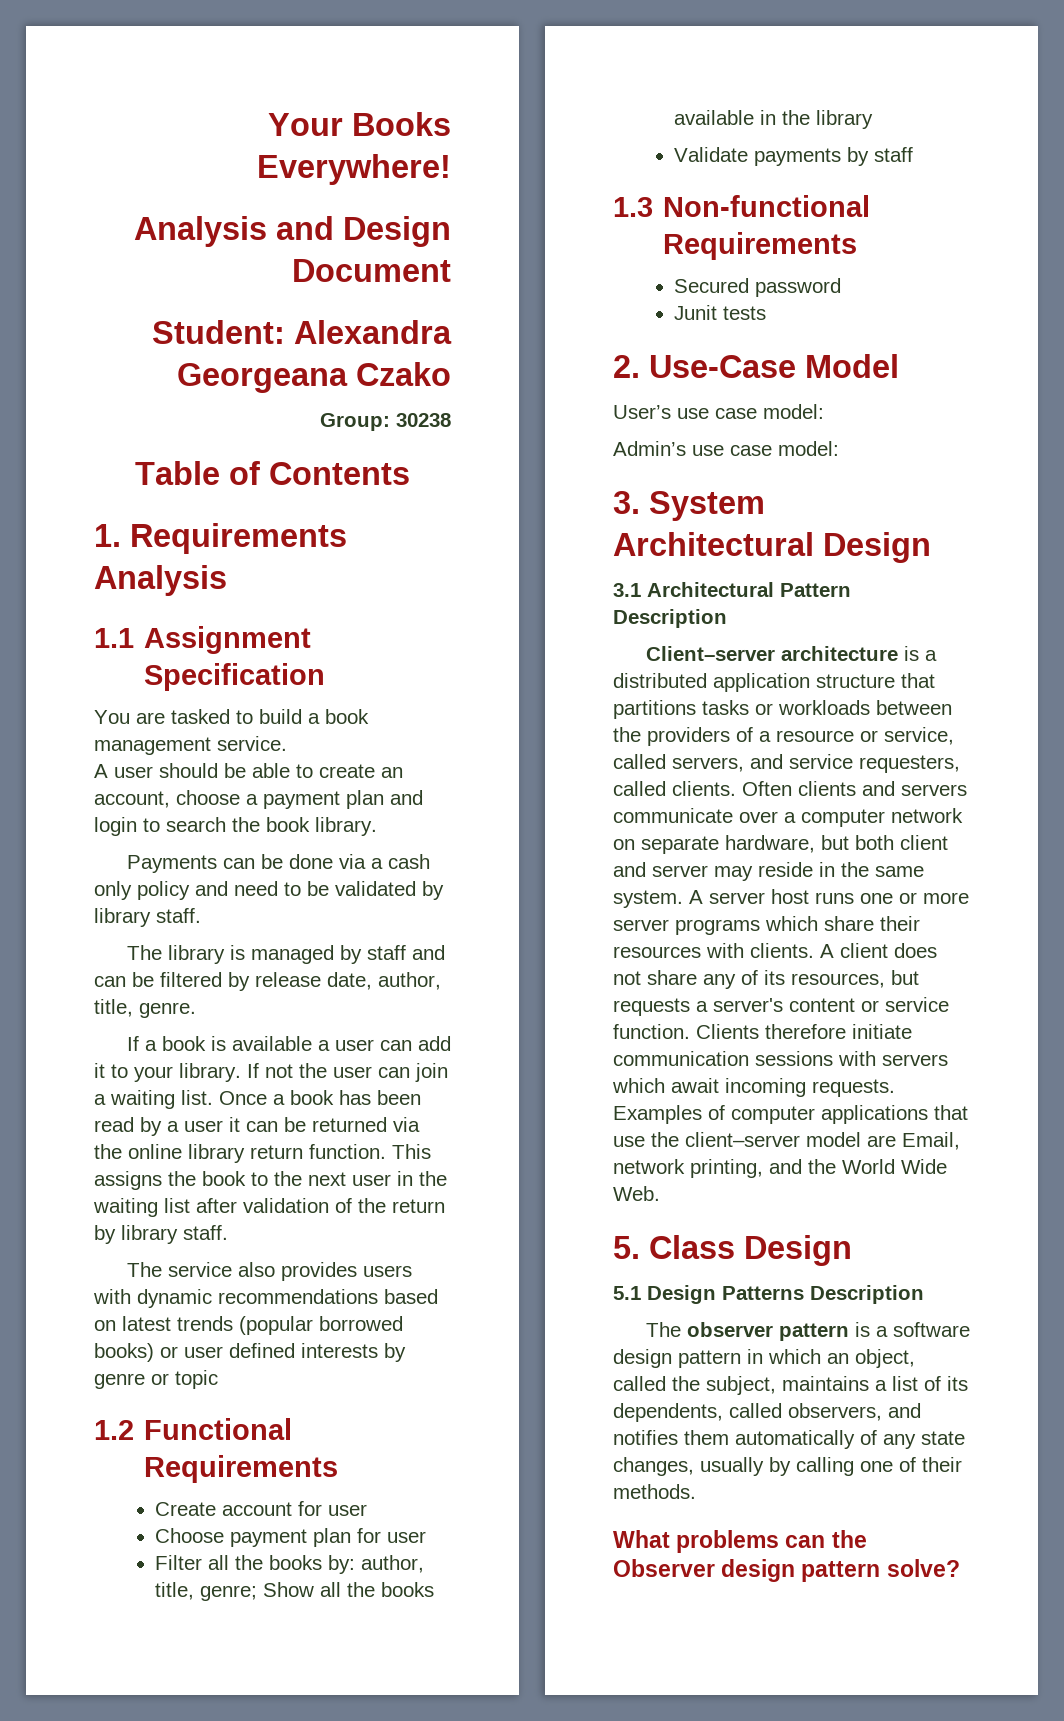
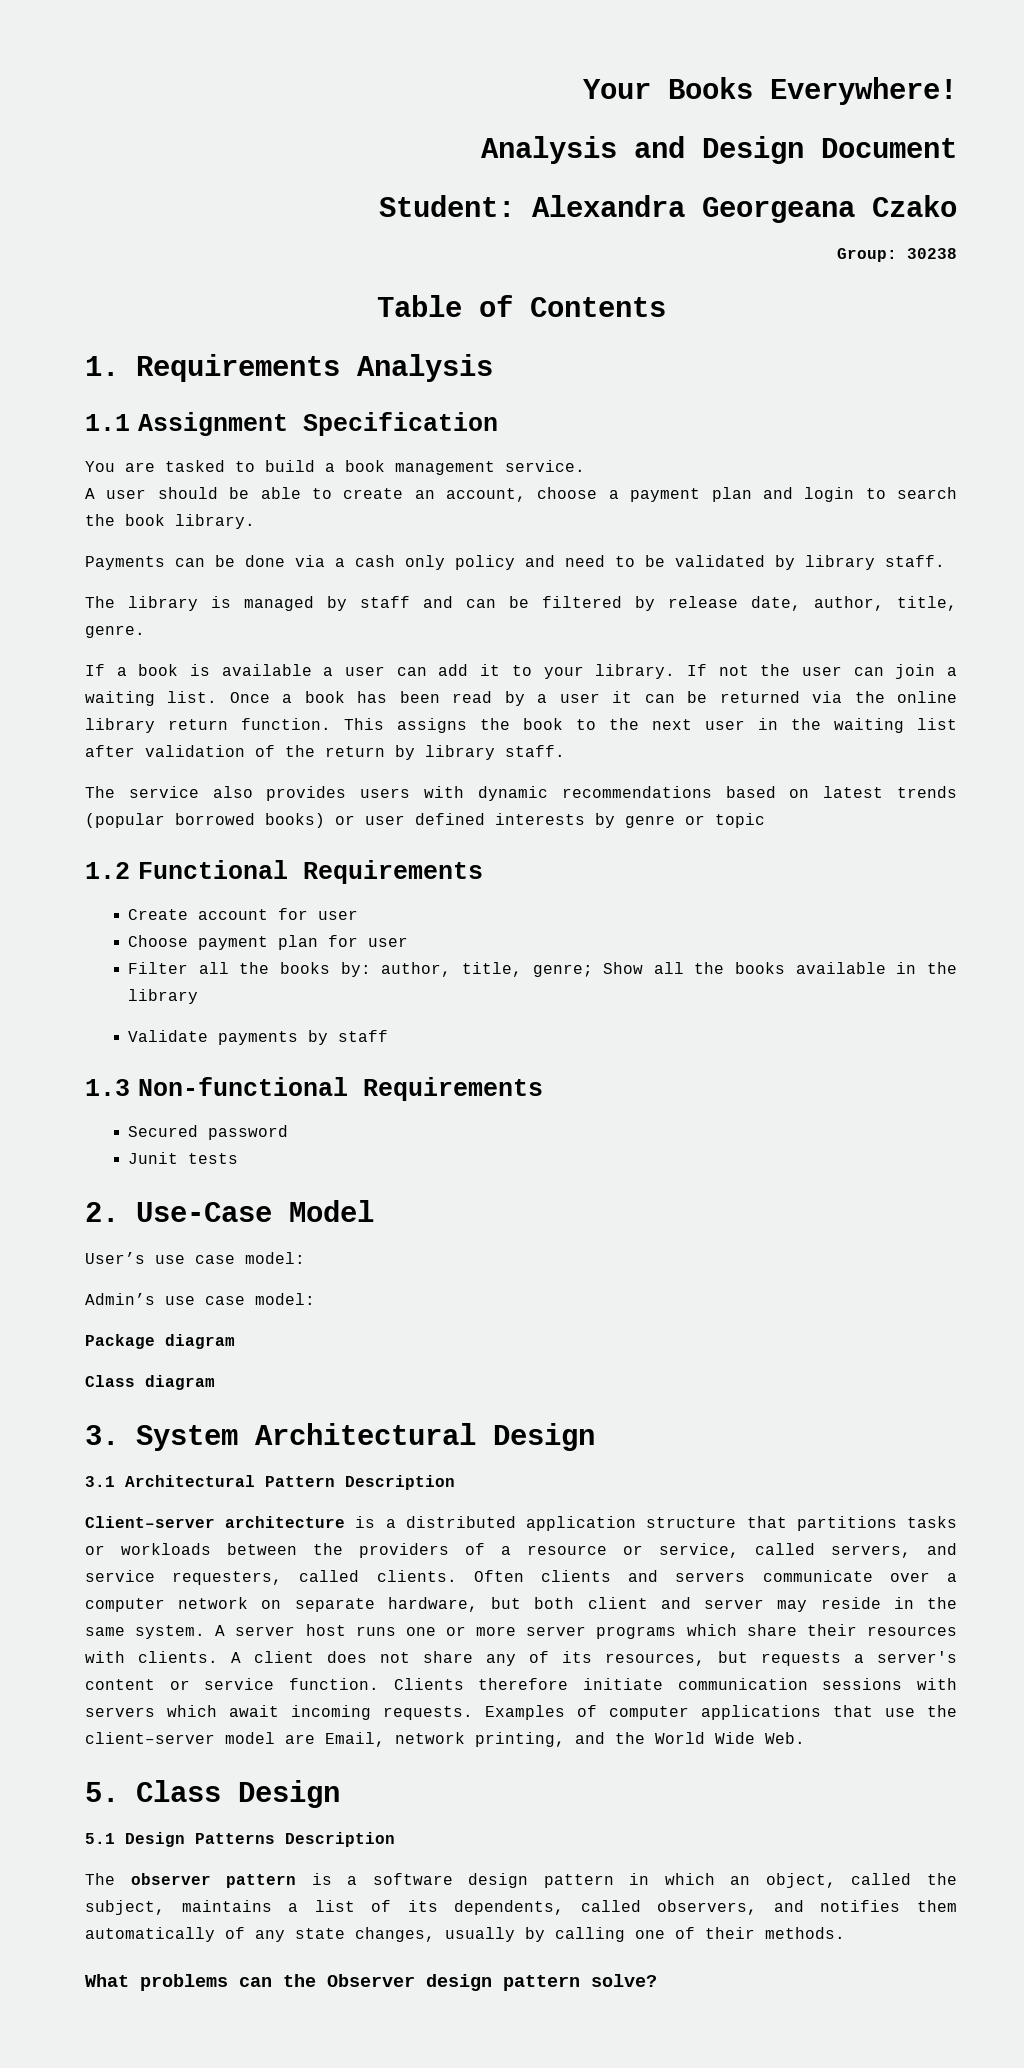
(839, 448) none -> [85,1334,235,1349] [85,1375,215,1390] // Package diagram // Class diagram

